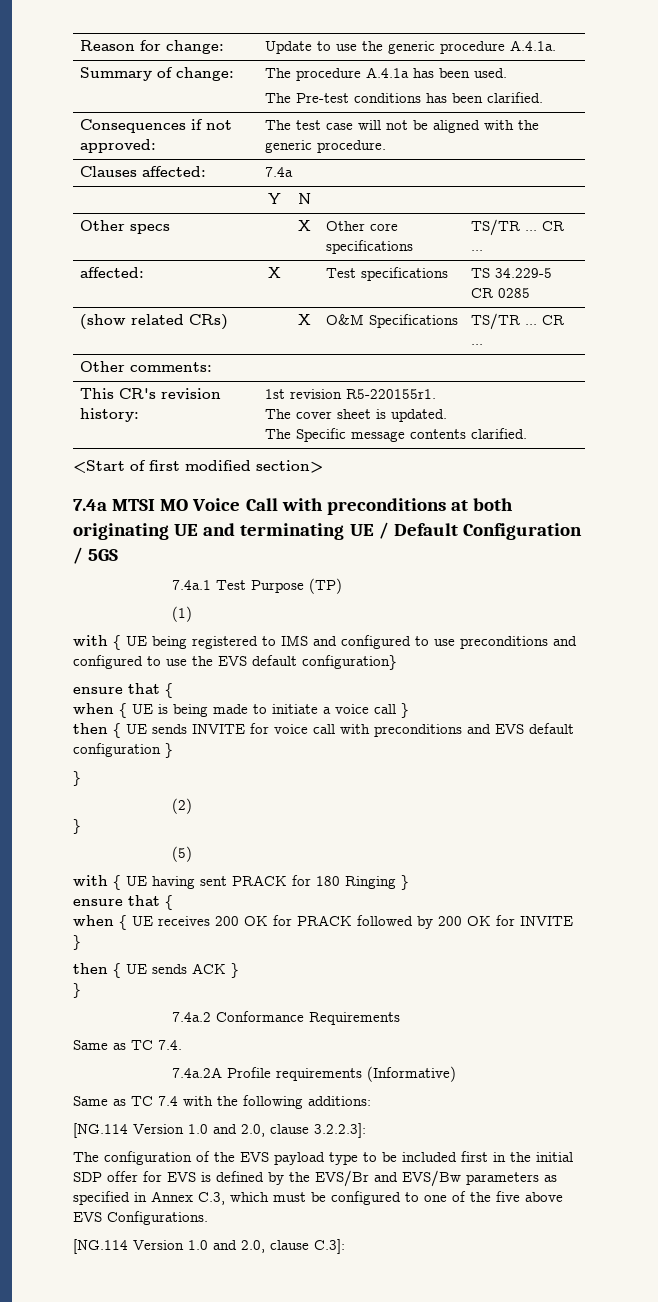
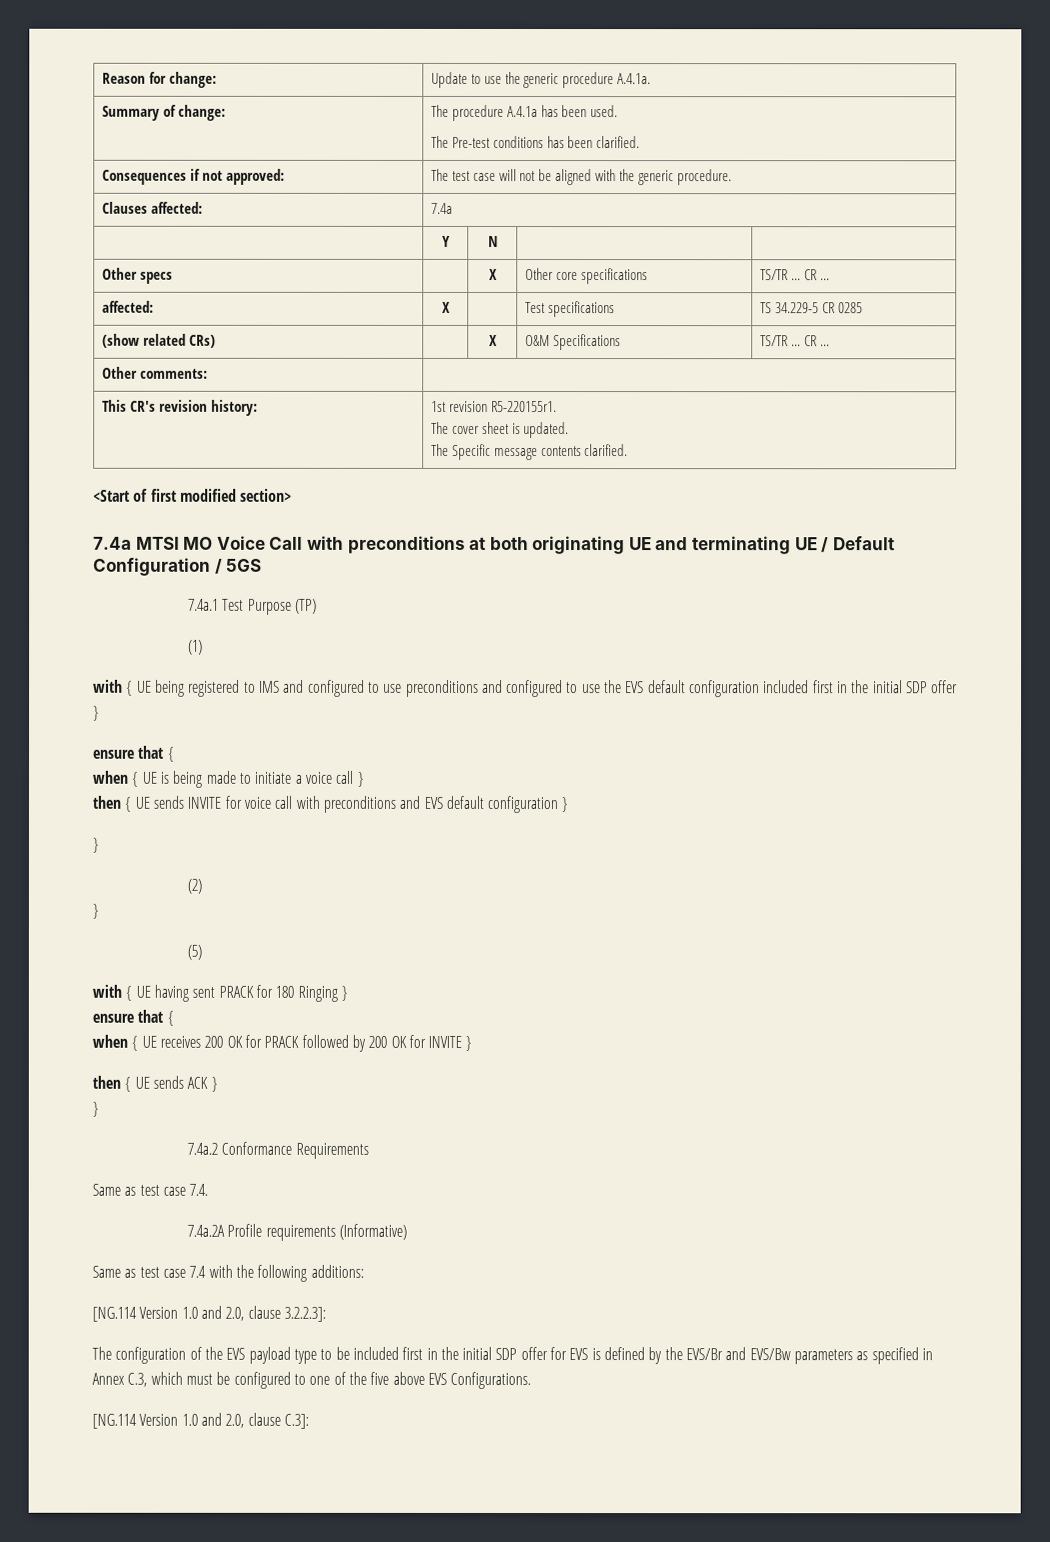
[302,655,397,670] configuration} -> [689,680,959,698] [93,705,100,721] configuration included first in the initial SDP offer }
[131,1040,153,1050] TC -> [139,1184,186,1196] test case
[131,1096,153,1106] TC -> [139,1266,186,1278] test case

